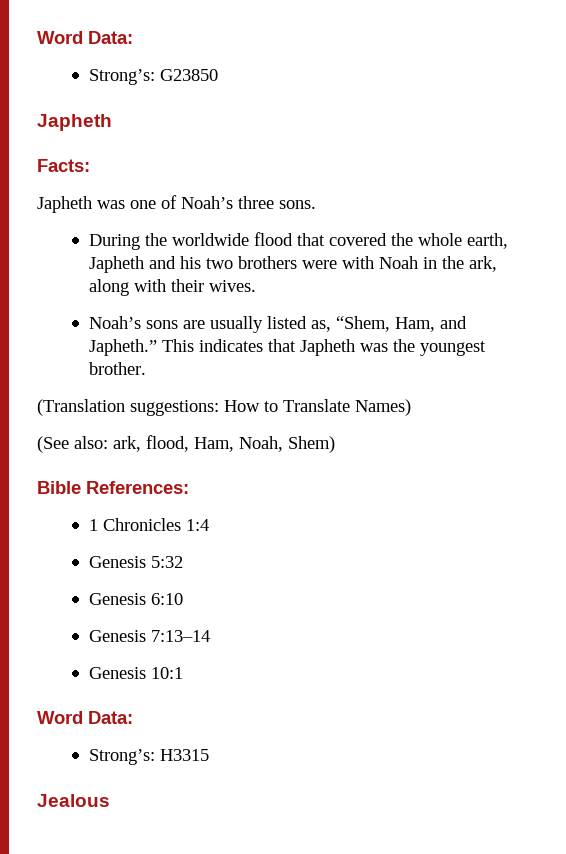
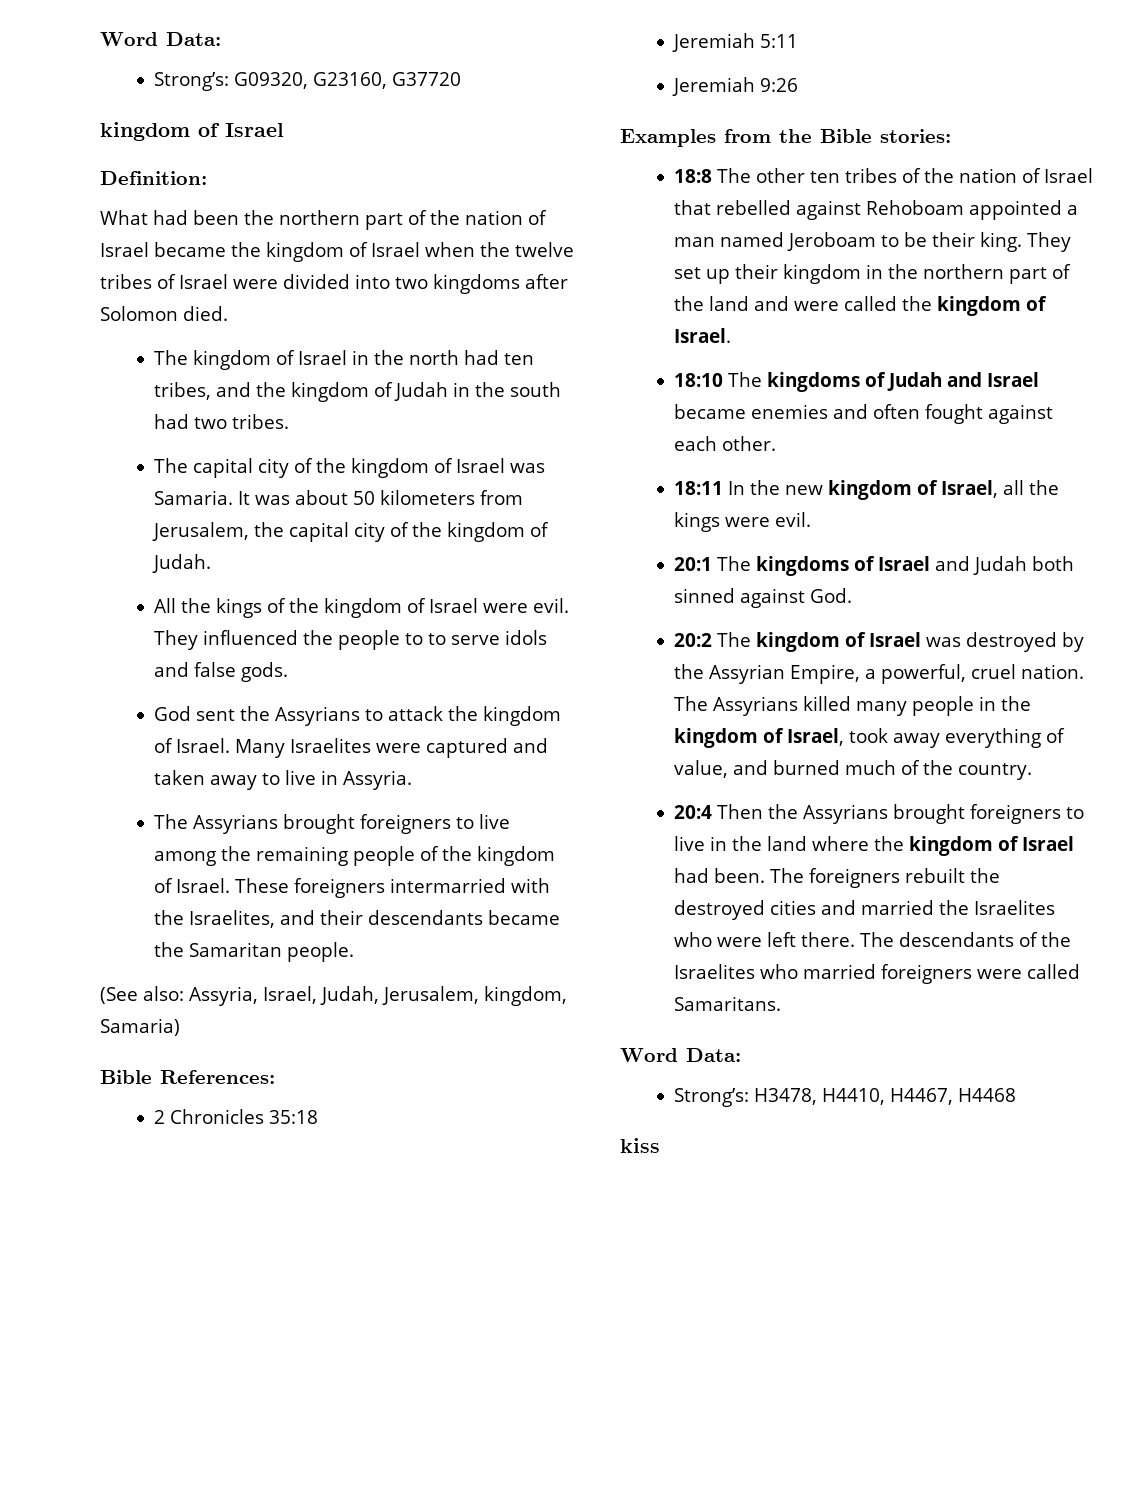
[37,31,133,44] [88,69,218,85] [37,114,112,131] [37,159,90,172] [37,195,316,213] [88,232,508,250] [88,256,497,273] [88,279,256,296] [88,316,467,333] [88,339,486,356] [88,362,146,375] [37,399,411,416] [37,435,335,453] [37,481,189,494] [88,518,209,531] [88,556,183,568] [88,593,183,605] [88,630,210,642] [88,667,183,679] [37,711,133,724] [88,749,209,765] [37,794,110,807] Word Data: // Strong’s: G23850 // Japheth // Facts: // Japheth was one of Noah’s three sons. // During the worldwide flood that covered the whole earth, Japheth and his two brothers were with Noah in the ark, along with their wives. // Noah’s sons are usually listed as, “Shem, Ham, and Japheth.” This indicates that Japheth was the youngest brother. // (Translation suggestions: How to Translate Names) // (See also: ark, flood, Ham, Noah, Shem) // Bible References: // 1 Chronicles 1:4 // Genesis 5:32 // Genesis 6:10 // Genesis 7:13–14 // Genesis 10:1 // Word Data: // Strong’s: H3315 // Jealous -> [100,32,221,46] [154,72,462,91] [100,122,284,141] [100,171,207,185] [100,210,547,230] [100,242,574,262] [100,274,568,294] [100,306,228,321] [154,350,535,370] [154,382,562,402] [154,414,290,429] [154,458,546,478] [154,490,524,505] [152,522,550,542] [152,554,212,573] [154,598,570,618] [154,630,548,650] [154,662,289,682] [154,706,562,726] [154,738,549,758] [154,770,413,790] [154,814,511,834] [154,846,556,866] [154,878,551,898] [154,910,561,928] [154,942,355,962] [100,986,567,1006] [100,1018,180,1036] [100,1070,275,1084] [154,1109,319,1124] [672,33,799,52] [672,77,799,96] [620,129,951,147] [674,168,1094,183] [674,200,1079,220] [674,232,1072,252] [674,264,1072,284] [674,296,1048,316] [674,328,732,343] [674,372,1040,392] [674,404,1054,424] [674,436,777,451] [674,480,1060,500] [674,512,812,532] [674,556,1075,576] [674,588,853,608] [674,632,1085,652] [674,664,1085,684] [674,696,1032,716] [674,728,1066,748] [674,760,1033,780] [674,804,1085,824] [674,836,1075,856] [674,868,1001,888] [674,900,1056,920] [674,932,1072,947] [674,964,1081,984] [674,996,782,1011] [620,1048,741,1062] [674,1088,1017,1107] [620,1138,660,1153] Word Data: // Strong’s: G09320, G23160, G37720 // kingdom of Israel // Definition: // What had been the northern part of the nation of Israel became the kingdom of Israel when the twelve tribes of Israel were divided into two kingdoms after Solomon died. // The kingdom of Israel in the north had ten tribes, and the kingdom of Judah in the south had two tribes. // The capital city of the kingdom of Israel was Samaria. It was about 50 kilometers from Jerusalem, the capital city of the kingdom of Judah. // All the kings of the kingdom of Israel were evil. They influenced the people to to serve idols and false gods. // God sent the Assyrians to attack the kingdom of Israel. Many Israelites were captured and taken away to live in Assyria. // The Assyrians brought foreigners to live among the remaining people of the kingdom of Israel. These foreigners intermarried with the Israelites, and their descendants became the Samaritan people. // (See also: Assyria, Israel, Judah, Jerusalem, kingdom, Samaria) // Bible References: // 2 Chronicles 35:18 // Jeremiah 5:11 // Jeremiah 9:26 // Examples from the Bible stories: // 18:8 The other ten tribes of the nation of Israel that rebelled against Rehoboam appointed a man named Jeroboam to be their king. They set up their kingdom in the northern part of the land and were called the kingdom of Israel. // 18:10 The kingdoms of Judah and Israel became enemies and often fought against each other. // 18:11 In the new kingdom of Israel, all the kings were evil. // 20:1 The kingdoms of Israel and Judah both sinned against God. // 20:2 The kingdom of Israel was destroyed by the Assyrian Empire, a powerful, cruel nation. The Assyrians killed many people in the kingdom of Israel, took away everything of value, and burned much of the country. // 20:4 Then the Assyrians brought foreigners to live in the land where the kingdom of Israel had been. The foreigners rebuilt the destroyed cities and married the Israelites who were left there. The descendants of the Israelites who married foreigners were called Samaritans. // Word Data: // Strong’s: H3478, H4410, H4467, H4468 // kiss

